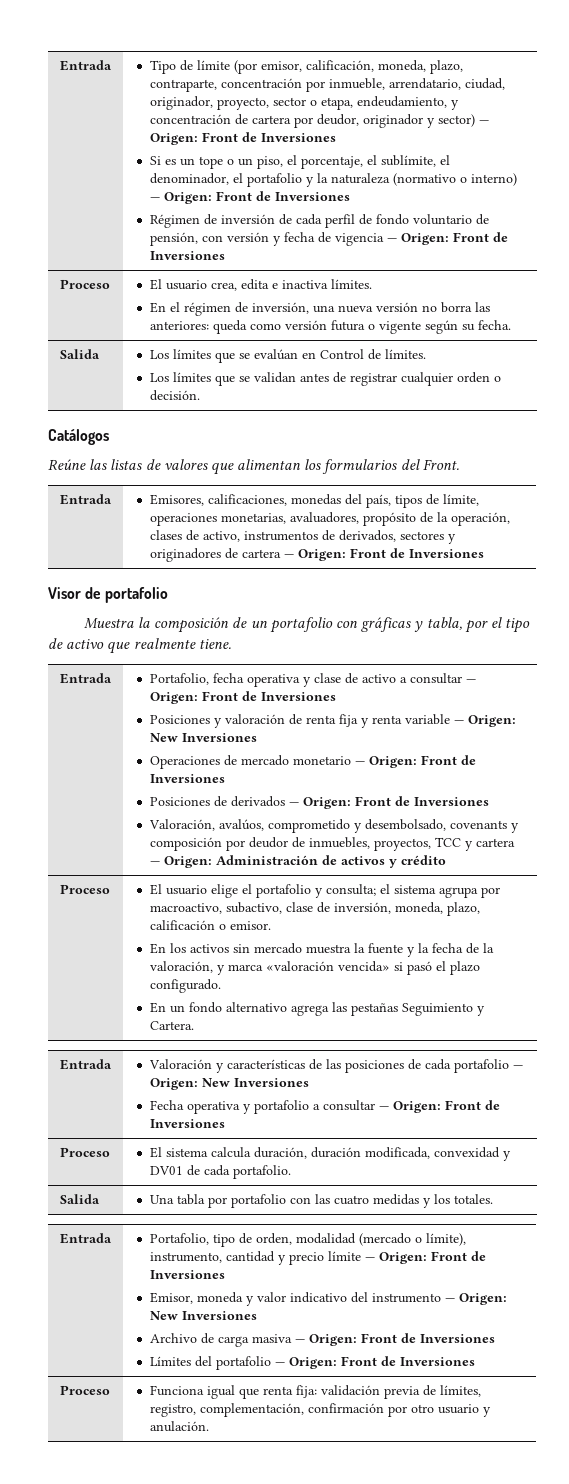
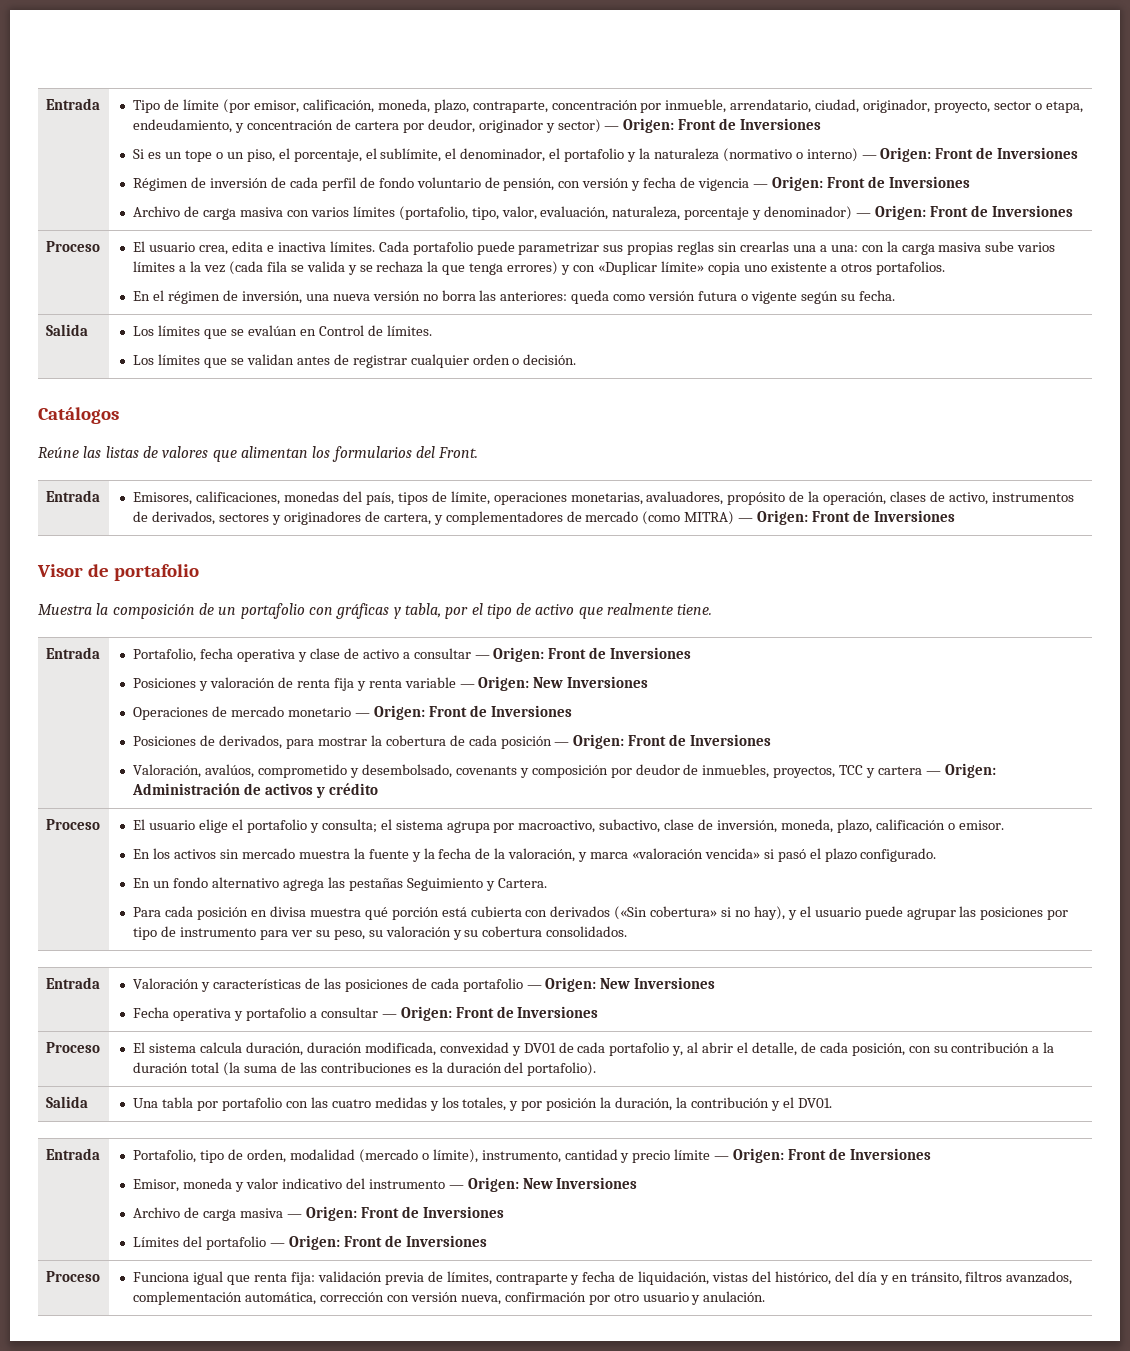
(226, 255) none -> [133,205,1073,220] // Archivo de carga masiva con varios límites (portafolio, tipo, valor, evaluación, naturaleza, porcentaje y denominador) — Origen: Front de Inversiones
(373, 284) none -> [378,241,1056,255] [133,261,946,275] Cada portafolio puede parametrizar sus propias reglas sin crearlas una a una: con la carga masiva sube varios límites a la vez (cada fila se valida y se rechaza la que tenga errores) y con «Duplicar límite» copia uno existente a otros portafolios.
[242,549,282,558] cartera -> [383,511,735,525] cartera, y complementadores de mercado (como MITRA)
[231,796,286,807] derivados -> [219,735,552,749] derivados, para mostrar la cobertura de cada posición
(195, 1025) none -> [133,906,1069,920] [133,926,628,940] // Para cada posición en divisa muestra qué porción está cubierta con derivados («Sin cobertura» si no hay), y el usuario puede agrupar las posiciones por tipo de instrumento para ver su peso, su valoración y su cobertura consolidados.
[233,1165,292,1179] portafolio. -> [609,1042,1055,1056] [133,1062,597,1076] portafolio y, al abrir el detalle, de cada posición, con su contribución a la duración total (la suma de las contribuciones es la duración del portafolio).
[454,1194,494,1204] totales. -> [462,1097,832,1111] totales, y por posición la duración, la contribución y el DV01.
[150,1403,305,1417] registro, complementación, -> [495,1271,1073,1285] [133,1291,501,1305] contraparte y fecha de liquidación, vistas del histórico, del día y en tránsito, filtros avanzados, complementación automática, corrección con versión nueva,

